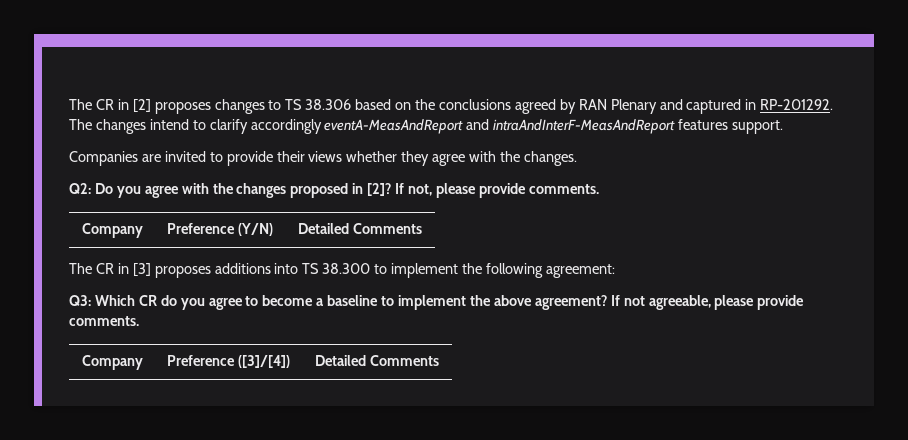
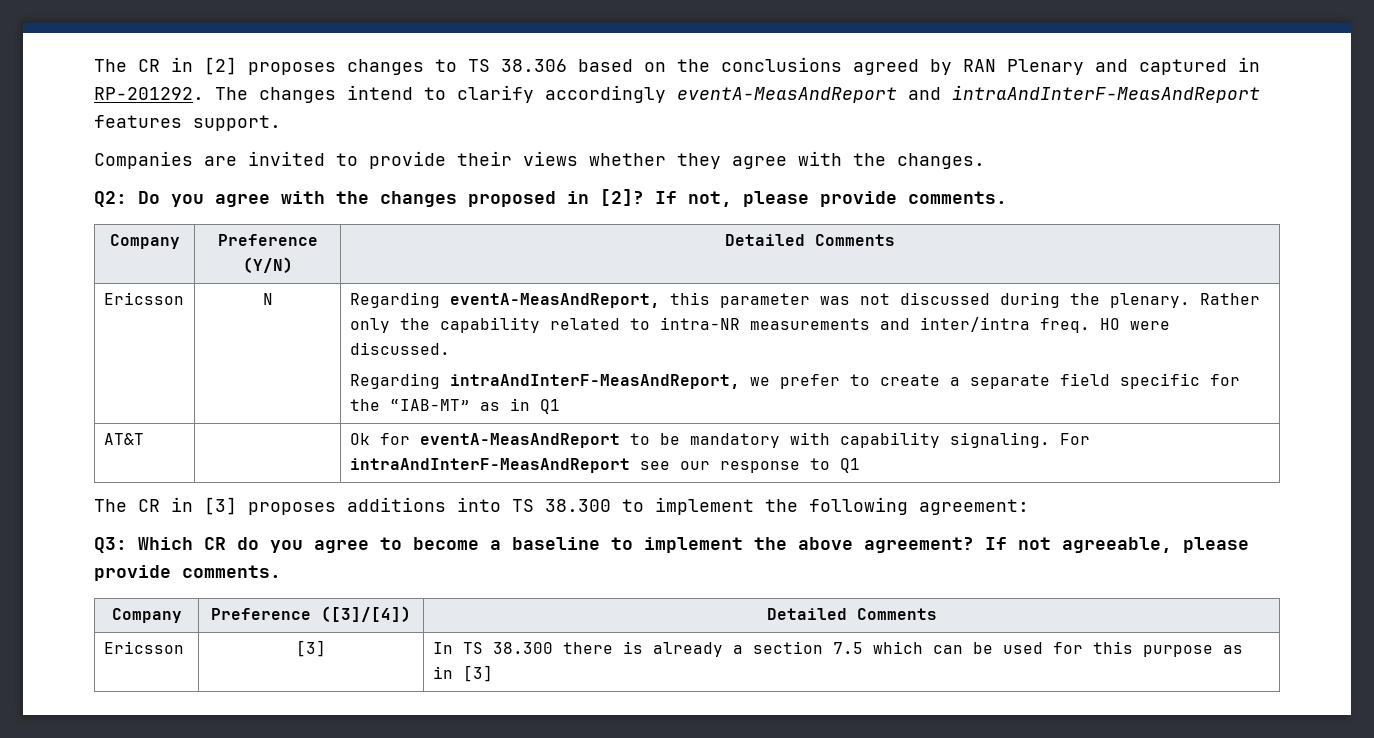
(422, 228) none -> [103,292,184,305] [262,293,273,305] [349,292,1260,308] [349,317,1170,333] [349,342,450,355] [349,373,1240,389] [349,398,560,414] [103,433,144,445] [349,432,1090,448] [349,458,860,473] // Ericsson | N | Regarding eventA-MeasAndReport, this parameter was not discussed during the plenary. Rather only the capability related to intra-NR measurements and inter/intra freq. HO were discussed. // Regarding intraAndInterF-MeasAndReport, we prefer to create a separate field specific for the “IAB-MT” as in Q1 // AT&T | | Ok for eventA-MeasAndReport to be mandatory with capability signaling. For intraAndInterF-MeasAndReport see our response to Q1
(439, 360) none -> [103,641,184,654] [296,640,326,657] [432,641,1243,657] [432,665,493,682] // Ericsson | [3] | In TS 38.300 there is already a section 7.5 which can be used for this purpose as in [3]

